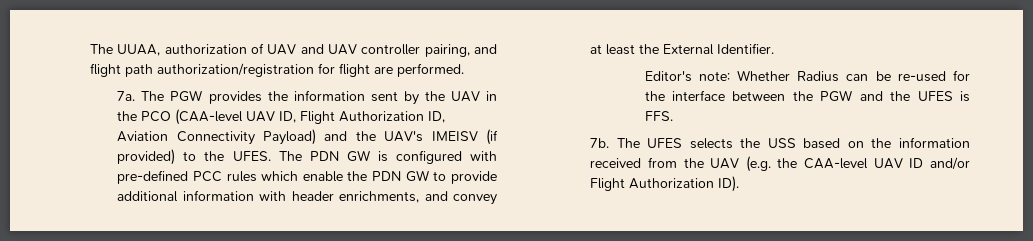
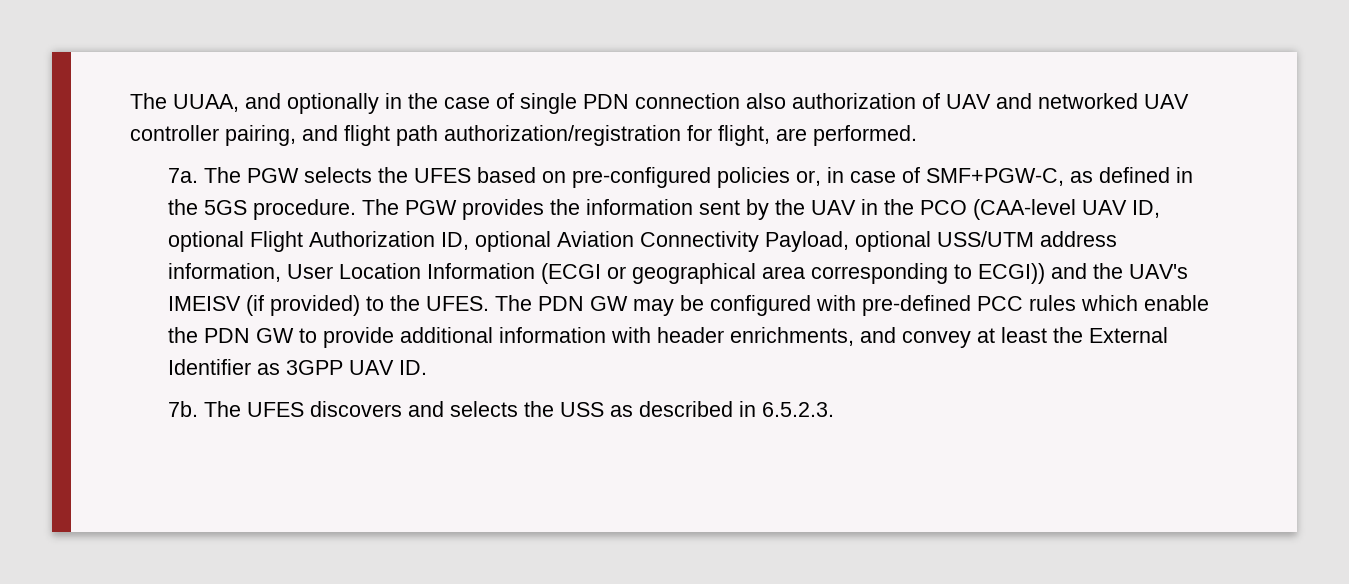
(161, 50) none -> [245,93,787,114] and optionally in the case of single PDN connection also
(324, 49) none -> [1038,93,1139,109] networked
[339,63,371,77] flight -> [718,125,771,146] flight,
(203, 96) none -> [304,167,1194,188] [168,199,458,220] selects the UFES based on pre-configured policies or, in case of SMF+PGW-C, as defined in the 5GS procedure. The PGW
(297, 117) none -> [168,231,245,252] optional
(446, 117) none -> [475,231,552,252] optional
[263,129,317,145] Payload) -> [765,231,1118,252] [168,263,1046,284] Payload, optional USS/UTM address information, User Location Information (ECGI or geographical area corresponding to ECGI))
[377,151,388,162] is -> [633,295,705,316] may be
[717,43,775,54] [644,70,970,82] [644,90,970,102] [644,111,673,121] Identifier. // Editor's note: Whether Radius can be re-used for the interface between the PGW and the UFES is FFS. -> [168,359,428,375] Identifier as 3GPP UAV ID.
(683, 143) none -> [310,401,445,417] discovers and
[803,137,970,149] [590,156,970,172] [590,176,740,192] based on the information received from the UAV (e.g. the CAA-level UAV ID and/or Flight Authorization ID). -> [610,401,835,417] as described in 6.5.2.3.

